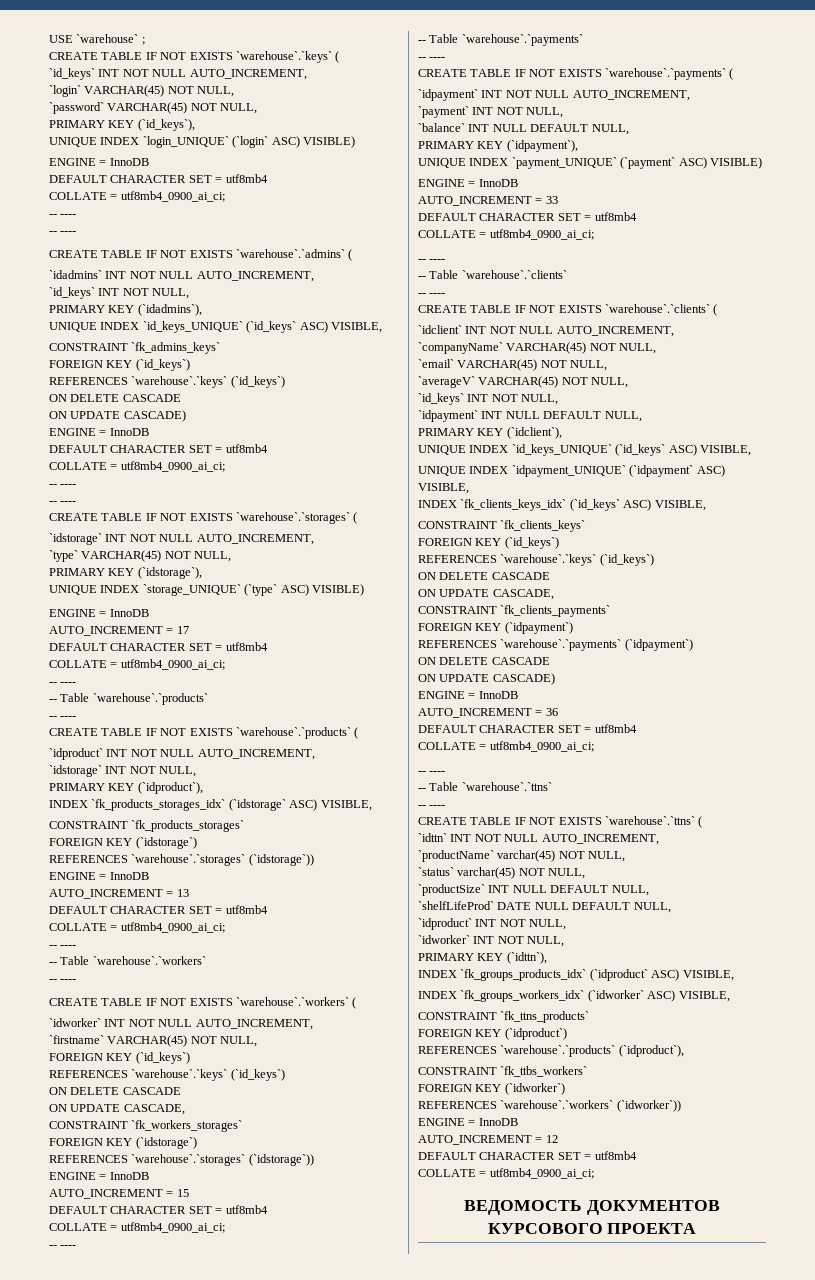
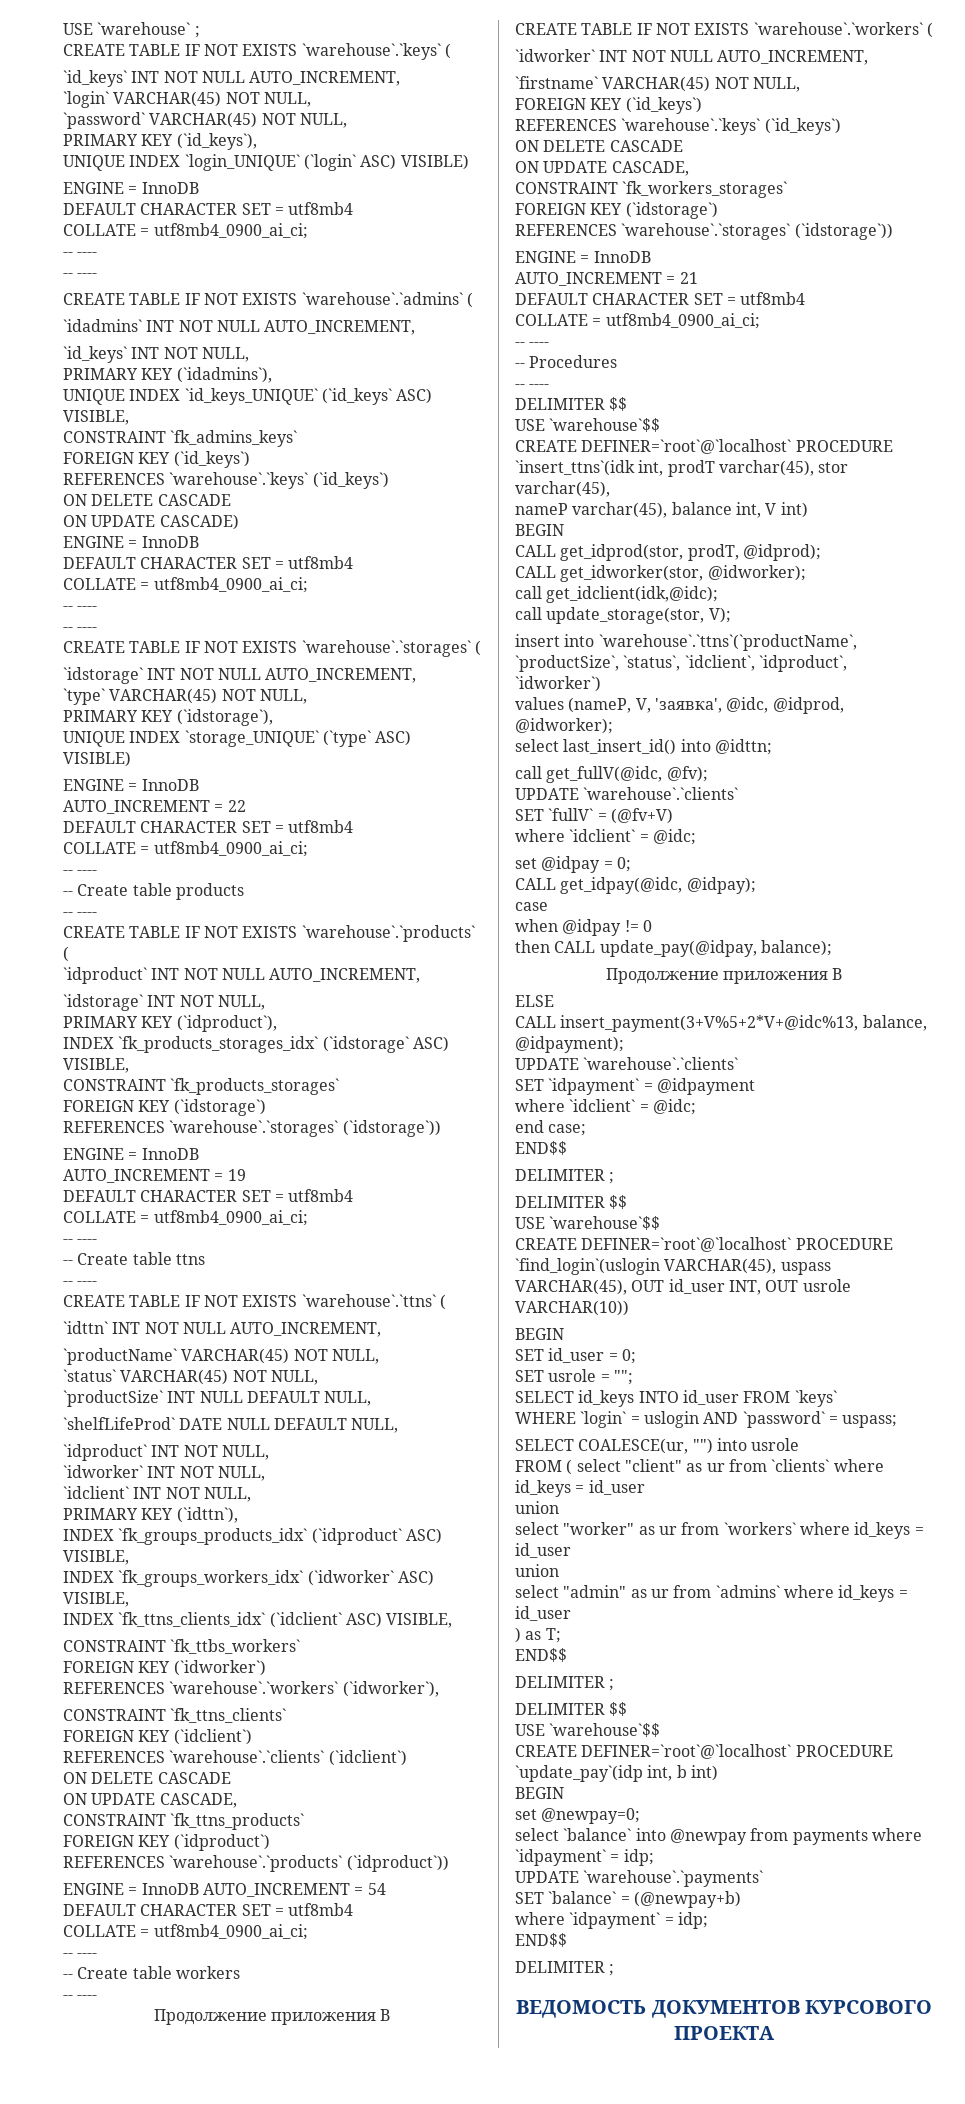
[176,626,189,634] 17 -> [227,800,246,812] 22
[60,693,208,705] Table `warehouse`.`products` -> [77,883,244,900] Create table products
[176,889,189,897] 13 -> [227,1169,246,1181] 19
[60,956,206,965] [49,979,77,982] Table `warehouse`.`workers` // -- ---- -> [77,1252,205,1265] [63,1281,98,1286] [63,1294,446,1310] [63,1321,382,1337] [63,1348,379,1365] [63,1369,318,1385] [63,1390,372,1407] [63,1417,399,1433] [63,1444,269,1461] [63,1465,265,1481] [63,1486,251,1502] [63,1507,238,1523] [63,1528,442,1545] [63,1550,129,1565] [63,1570,434,1587] [63,1592,129,1607] [63,1612,453,1628] [63,1639,301,1654] [63,1660,266,1676] [63,1681,439,1697] [63,1708,287,1723] [63,1729,252,1745] [63,1750,407,1766] [63,1772,231,1784] [63,1793,237,1808] [63,1813,305,1830] [63,1834,270,1851] [63,1855,449,1872] [63,1883,386,1897] [63,1903,354,1916] [63,1924,308,1940] [63,1953,98,1958] [63,1966,240,1979] [63,1995,98,2000] [153,2009,391,2025] Create table ttns // -- ---- // CREATE TABLE IF NOT EXISTS `warehouse`.`ttns` ( // `idttn` INT NOT NULL AUTO_INCREMENT, // `productName` VARCHAR(45) NOT NULL, // `status` VARCHAR(45) NOT NULL, // `productSize` INT NULL DEFAULT NULL, // `shelfLifeProd` DATE NULL DEFAULT NULL, // `idproduct` INT NOT NULL, // `idworker` INT NOT NULL, // `idclient` INT NOT NULL, // PRIMARY KEY (`idttn`), // INDEX `fk_groups_products_idx` (`idproduct` ASC) VISIBLE, // INDEX `fk_groups_workers_idx` (`idworker` ASC) VISIBLE, // INDEX `fk_ttns_clients_idx` (`idclient` ASC) VISIBLE, // CONSTRAINT `fk_ttbs_workers` // FOREIGN KEY (`idworker`) // REFERENCES `warehouse`.`workers` (`idworker`), // CONSTRAINT `fk_ttns_clients` // FOREIGN KEY (`idclient`) // REFERENCES `warehouse`.`clients` (`idclient`) // ON DELETE CASCADE // ON UPDATE CASCADE, // CONSTRAINT `fk_ttns_products` // FOREIGN KEY (`idproduct`) // REFERENCES `warehouse`.`products` (`idproduct`)) // ENGINE = InnoDB AUTO_INCREMENT = 54 // DEFAULT CHARACTER SET = utf8mb4 // COLLATE = utf8mb4_0900_ai_ci; // -- ---- // -- Create table workers // -- ---- // Продолжение приложения В
[176,1189,189,1197] 15 -> [679,272,698,284] 21
[429,34,583,46] [418,57,446,60] [418,68,734,80] [418,89,690,101] [418,106,564,118] [418,123,629,135] [418,140,578,152] [418,157,762,169] [418,179,518,187] [418,196,558,206] [418,212,637,221] [418,229,594,240] [418,259,446,262] [418,270,567,279] [418,293,446,296] [418,304,718,316] [418,325,674,337] [418,342,657,354] [418,359,608,371] [418,376,629,388] [418,393,559,405] [418,410,642,422] [418,427,562,439] [418,444,751,456] [418,465,725,477] [418,483,469,494] [418,499,706,511] [418,520,586,532] [418,537,559,549] [418,554,654,566] [418,572,550,580] [418,589,554,600] [418,605,611,617] [418,622,573,634] [418,639,693,651] [418,657,550,665] [418,673,555,685] [418,691,518,699] [418,708,558,718] [418,724,637,733] [418,741,594,752] [418,771,446,774] [418,782,552,791] [418,805,446,808] [418,816,703,828] [418,833,659,845] [418,850,626,862] [418,867,586,879] [418,884,649,896] [418,901,671,913] [418,918,567,930] [418,935,565,947] [418,952,547,964] [418,969,734,981] [418,990,730,1002] [418,1011,590,1023] [418,1028,567,1040] [418,1045,684,1057] [418,1066,588,1077] [418,1083,565,1095] [418,1100,681,1112] [418,1118,518,1126] [418,1135,558,1145] [418,1151,637,1160] [418,1168,594,1179] Table `warehouse`.`payments` // -- ---- // CREATE TABLE IF NOT EXISTS `warehouse`.`payments` ( // `idpayment` INT NOT NULL AUTO_INCREMENT, // `payment` INT NOT NULL, // `balance` INT NULL DEFAULT NULL, // PRIMARY KEY (`idpayment`), // UNIQUE INDEX `payment_UNIQUE` (`payment` ASC) VISIBLE) // ENGINE = InnoDB // AUTO_INCREMENT = 33 // DEFAULT CHARACTER SET = utf8mb4 // COLLATE = utf8mb4_0900_ai_ci; // -- ---- // -- Table `warehouse`.`clients` // -- ---- // CREATE TABLE IF NOT EXISTS `warehouse`.`clients` ( // `idclient` INT NOT NULL AUTO_INCREMENT, // `companyName` VARCHAR(45) NOT NULL, // `email` VARCHAR(45) NOT NULL, // `averageV` VARCHAR(45) NOT NULL, // `id_keys` INT NOT NULL, // `idpayment` INT NULL DEFAULT NULL, // PRIMARY KEY (`idclient`), // UNIQUE INDEX `id_keys_UNIQUE` (`id_keys` ASC) VISIBLE, // UNIQUE INDEX `idpayment_UNIQUE` (`idpayment` ASC) VISIBLE, // INDEX `fk_clients_keys_idx` (`id_keys` ASC) VISIBLE, // CONSTRAINT `fk_clients_keys` // FOREIGN KEY (`id_keys`) // REFERENCES `warehouse`.`keys` (`id_keys`) // ON DELETE CASCADE // ON UPDATE CASCADE, // CONSTRAINT `fk_clients_payments` // FOREIGN KEY (`idpayment`) // REFERENCES `warehouse`.`payments` (`idpayment`) // ON DELETE CASCADE // ON UPDATE CASCADE) // ENGINE = InnoDB // AUTO_INCREMENT = 36 // DEFAULT CHARACTER SET = utf8mb4 // COLLATE = utf8mb4_0900_ai_ci; // -- ---- // -- Table `warehouse`.`ttns` // -- ---- // CREATE TABLE IF NOT EXISTS `warehouse`.`ttns` ( // `idttn` INT NOT NULL AUTO_INCREMENT, // `productName` varchar(45) NOT NULL, // `status` varchar(45) NOT NULL, // `productSize` INT NULL DEFAULT NULL, // `shelfLifeProd` DATE NULL DEFAULT NULL, // `idproduct` INT NOT NULL, // `idworker` INT NOT NULL, // PRIMARY KEY (`idttn`), // INDEX `fk_groups_products_idx` (`idproduct` ASC) VISIBLE, // INDEX `fk_groups_workers_idx` (`idworker` ASC) VISIBLE, // CONSTRAINT `fk_ttns_products` // FOREIGN KEY (`idproduct`) // REFERENCES `warehouse`.`products` (`idproduct`), // CONSTRAINT `fk_ttbs_workers` // FOREIGN KEY (`idworker`) // REFERENCES `warehouse`.`workers` (`idworker`)) // ENGINE = InnoDB // AUTO_INCREMENT = 12 // DEFAULT CHARACTER SET = utf8mb4 // COLLATE = utf8mb4_0900_ai_ci; -> [529,355,618,368] [515,384,550,389] [515,397,628,411] [515,418,661,432] [515,439,893,454] [515,460,849,477] [515,481,610,497] [515,502,808,518] [515,524,564,536] [515,544,821,561] [515,565,806,582] [515,586,719,603] [515,607,731,624] [515,634,857,651] [515,655,847,672] [515,676,601,692] [515,697,844,714] [515,718,613,734] [515,739,772,755] [515,766,708,783] [515,787,739,800] [515,808,673,824] [515,829,696,845] [515,856,631,873] [515,877,756,894] [515,902,548,911] [515,919,652,936] [515,940,832,957] [605,968,843,984] [515,995,554,1007] [515,1015,927,1032] [515,1036,624,1053] [515,1057,739,1070] [515,1078,755,1095] [515,1099,696,1115] [515,1120,587,1136] [515,1141,567,1155] [515,1169,615,1184] [515,1195,628,1209] [515,1216,661,1230] [515,1237,893,1252] [515,1258,831,1275] [515,1279,851,1295] [515,1300,629,1316] [515,1328,564,1340] [515,1348,636,1364] [515,1369,633,1385] [515,1390,837,1407] [515,1411,898,1428] [515,1438,800,1454] [515,1459,884,1475] [515,1480,645,1497] [515,1501,559,1514] [515,1522,924,1539] [515,1543,571,1558] [515,1564,559,1577] [515,1585,908,1602] [515,1606,571,1621] [515,1627,561,1643] [515,1648,567,1662] [515,1676,615,1691] [515,1702,628,1716] [515,1723,661,1737] [515,1744,893,1759] [515,1765,718,1782] [515,1787,564,1799] [515,1808,641,1824] [515,1828,922,1845] [515,1849,654,1866] [515,1870,764,1887] [515,1891,741,1908] [515,1912,708,1929] [515,1933,567,1947] [515,1961,615,1976] Procedures // -- ---- // DELIMITER $$ // USE `warehouse`$$ // CREATE DEFINER=`root`@`localhost` PROCEDURE `insert_ttns`(idk int, prodT varchar(45), stor varchar(45), // nameP varchar(45), balance int, V int) // BEGIN // CALL get_idprod(stor, prodT, @idprod); // CALL get_idworker(stor, @idworker); // call get_idclient(idk,@idc); // call update_storage(stor, V); // insert into `warehouse`.`ttns`(`productName`, `productSize`, `status`, `idclient`, `idproduct`, `idworker`) // values (nameP, V, 'заявка', @idc, @idprod, @idworker); // select last_insert_id() into @idttn; // call get_fullV(@idc, @fv); // UPDATE `warehouse`.`clients` // SET `fullV` = (@fv+V) // where `idclient` = @idc; // set @idpay = 0; // CALL get_idpay(@idc, @idpay); // case // when @idpay != 0 // then CALL update_pay(@idpay, balance); // Продолжение приложения В // ELSE // CALL insert_payment(3+V%5+2*V+@idc%13, balance, @idpayment); // UPDATE `warehouse`.`clients` // SET `idpayment` = @idpayment // where `idclient` = @idc; // end case; // END$$ // DELIMITER ; // DELIMITER $$ // USE `warehouse`$$ // CREATE DEFINER=`root`@`localhost` PROCEDURE `find_login`(uslogin VARCHAR(45), uspass VARCHAR(45), OUT id_user INT, OUT usrole VARCHAR(10)) // BEGIN // SET id_user = 0; // SET usrole = ""; // SELECT id_keys INTO id_user FROM `keys` // WHERE `login` = uslogin AND `password` = uspass; // SELECT COALESCE(ur, "") into usrole // FROM ( select "client" as ur from `clients` where id_keys = id_user // union // select "worker" as ur from `workers` where id_keys = id_user // union // select "admin" as ur from `admins` where id_keys = id_user // ) as T; // END$$ // DELIMITER ; // DELIMITER $$ // USE `warehouse`$$ // CREATE DEFINER=`root`@`localhost` PROCEDURE `update_pay`(idp int, b int) // BEGIN // set @newpay=0; // select `balance` into @newpay from payments where `idpayment` = idp; // UPDATE `warehouse`.`payments` // SET `balance` = (@newpay+b) // where `idpayment` = idp; // END$$ // DELIMITER ;

